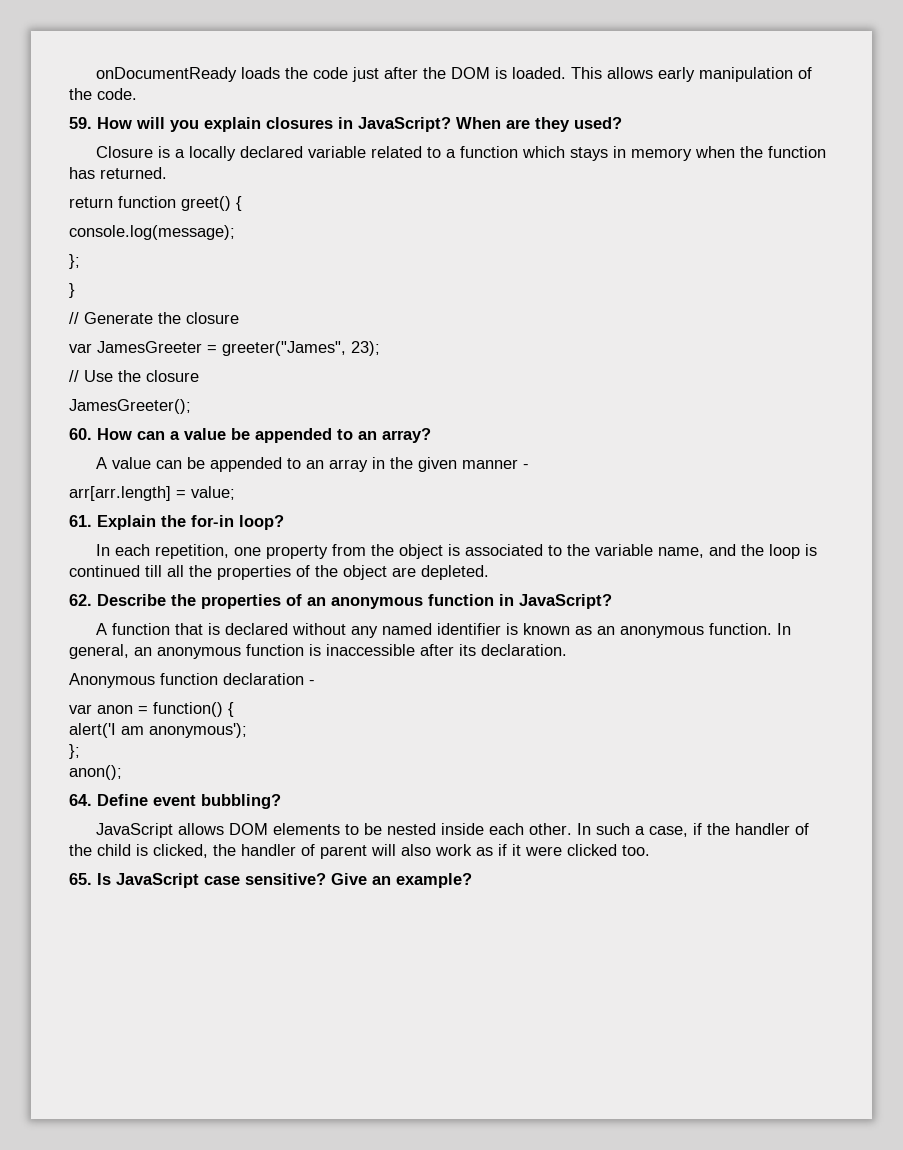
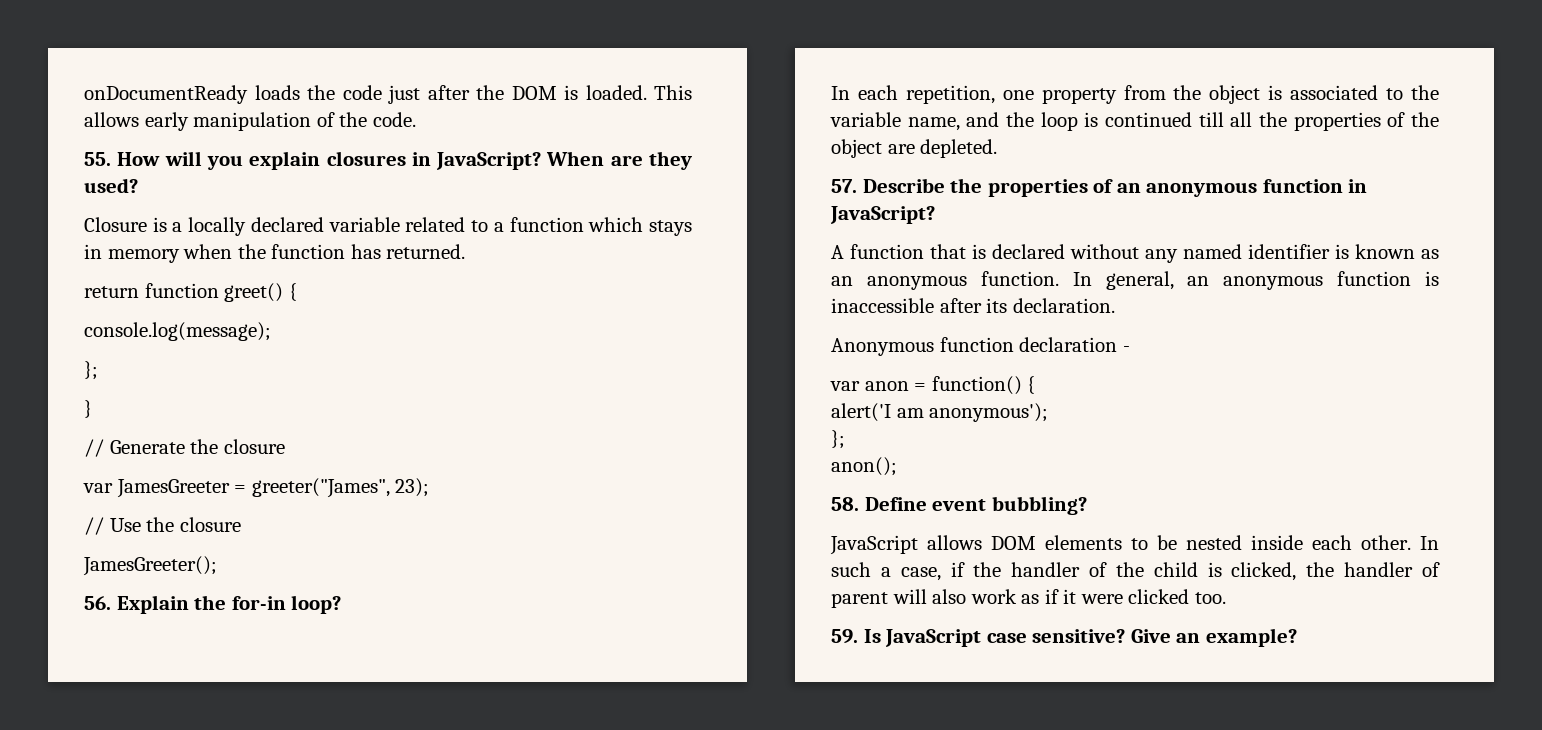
[69,117,92,129] 59. -> [84,152,111,166] 55.
[69,428,431,443] [95,457,529,472] [69,486,235,501] [69,515,92,527] 60. How can a value be appended to an array? // A value can be appended to an array in the given manner - // arr[arr.length] = value; // 61. -> [84,596,111,610] 56.
[69,594,92,606] 62. -> [831,179,857,193] 57.
[69,794,92,806] 64. -> [831,497,859,511] 58.
[69,873,92,885] 65. -> [831,629,858,644] 59.

